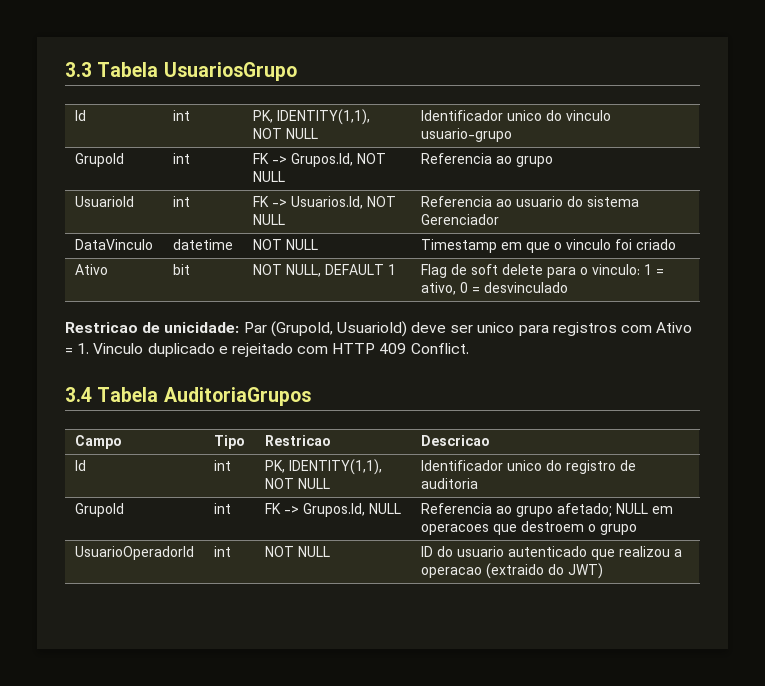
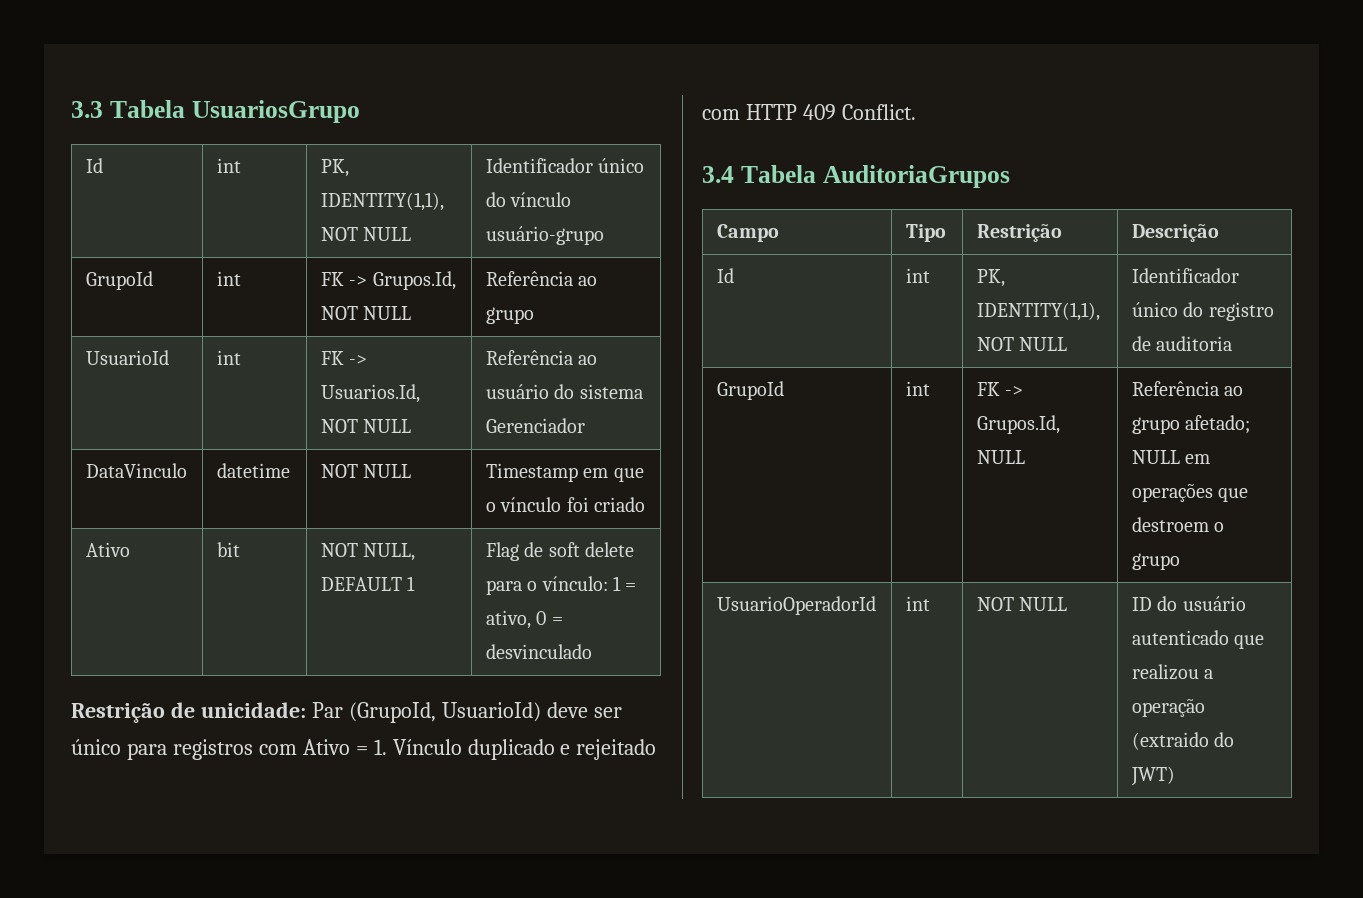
[506,110,611,121] [420,128,512,142] unico do vinculo usuario-grupo -> [598,158,645,173] [485,192,572,207] [485,226,604,245] único do vínculo usuário-grupo
[420,153,492,164] Referencia -> [485,271,573,286] Referência
[420,196,563,207] Referencia ao usuario -> [485,350,598,365] [485,384,549,399] Referência ao usuário
[565,239,611,250] vinculo -> [500,497,562,512] vínculo
[591,264,640,275] vinculo: -> [541,576,608,591] vínculo:
[65,322,138,333] Restricao -> [71,703,165,723] Restrição
[477,322,515,333] unico -> [71,739,121,755] único
[93,343,144,354] Vinculo -> [392,739,462,755] Vínculo
[264,435,331,446] [420,435,490,446] [74,460,86,471] [213,460,231,471] [264,459,382,475] [264,478,330,489] [420,460,542,471] Restricao | Descricao // Id | int | PK, IDENTITY(1,1), NOT NULL | Identificador unico -> [976,224,1062,242] [1131,224,1219,242] [716,268,734,283] [905,268,930,283] [976,269,1005,287] [976,302,1100,321] [976,337,1068,351] [1131,268,1239,283] [1131,302,1178,317] Restrição | Descrição // Id | int | PK, IDENTITY(1,1), NOT NULL | Identificador único
[420,503,492,514] Referencia -> [1131,381,1219,396] Referência
[420,524,489,535] operacoes -> [1131,483,1213,502] operações
[456,546,504,557] usuario -> [1182,596,1246,611] usuário
[420,567,482,578] operacao -> [1131,698,1205,717] operação

